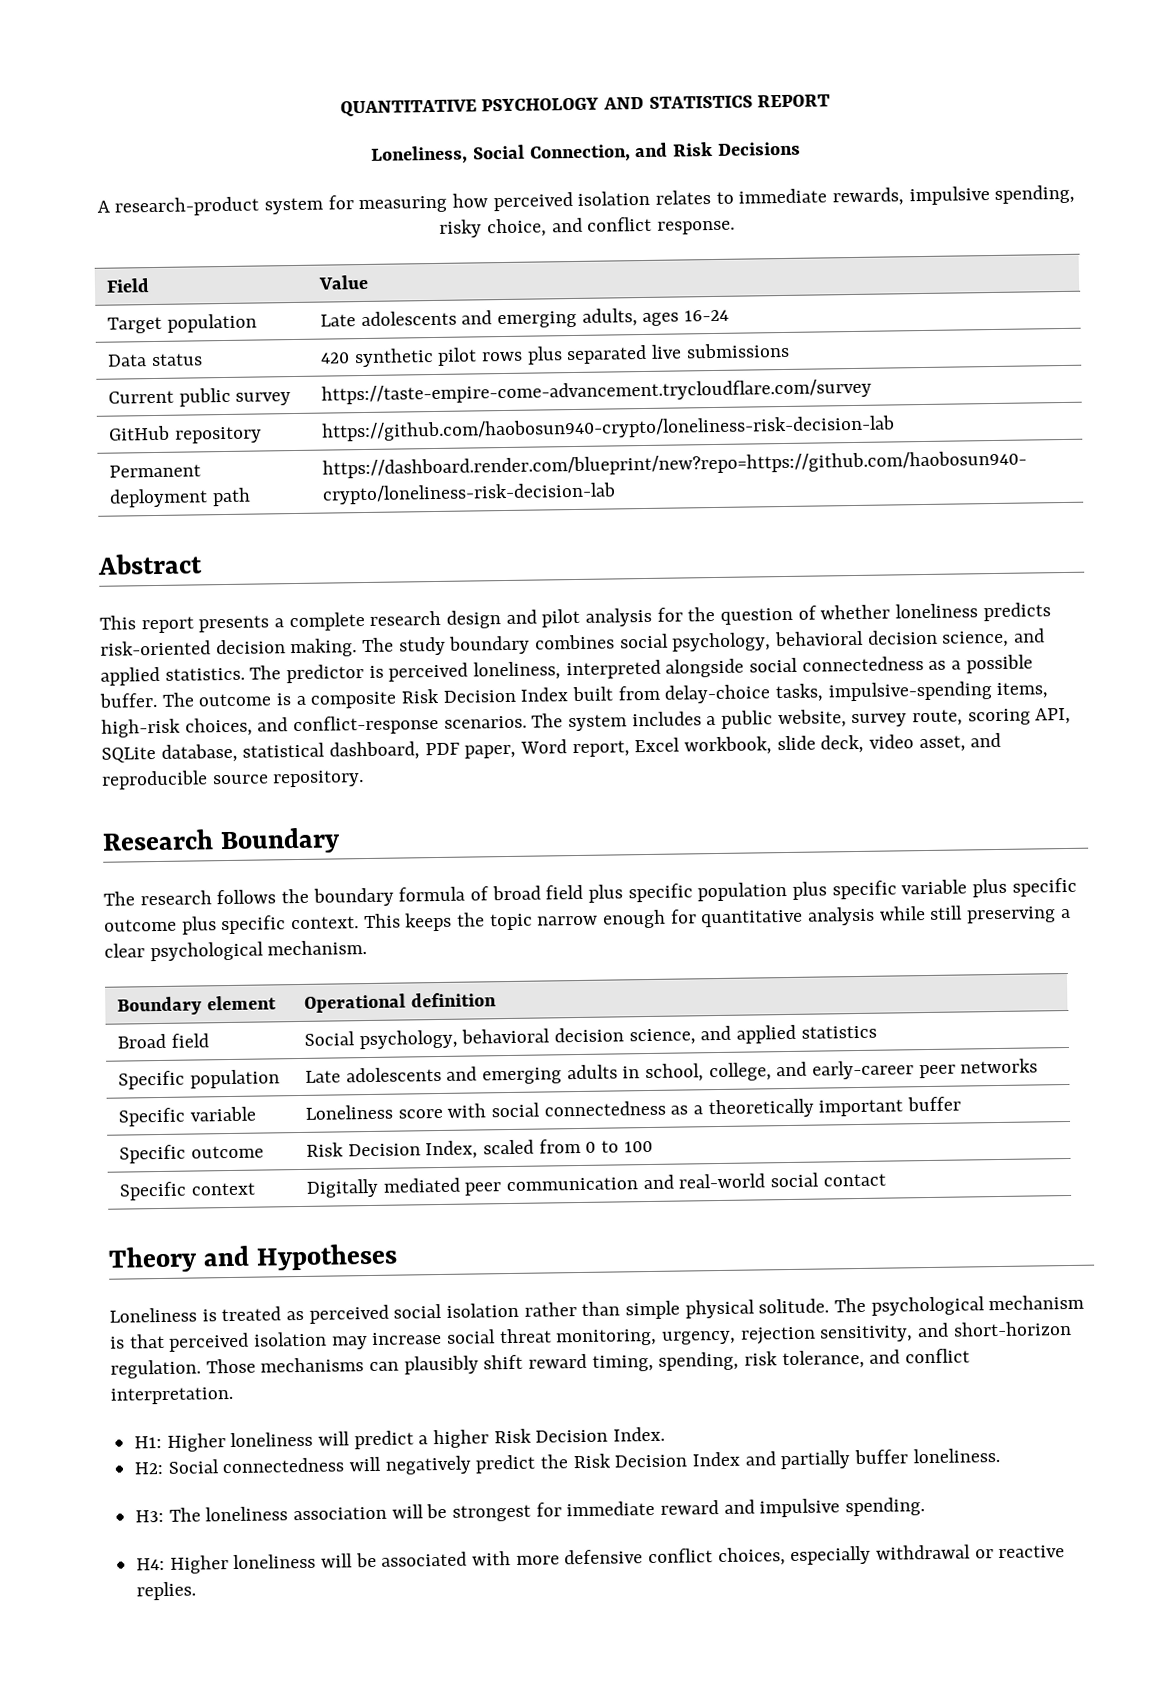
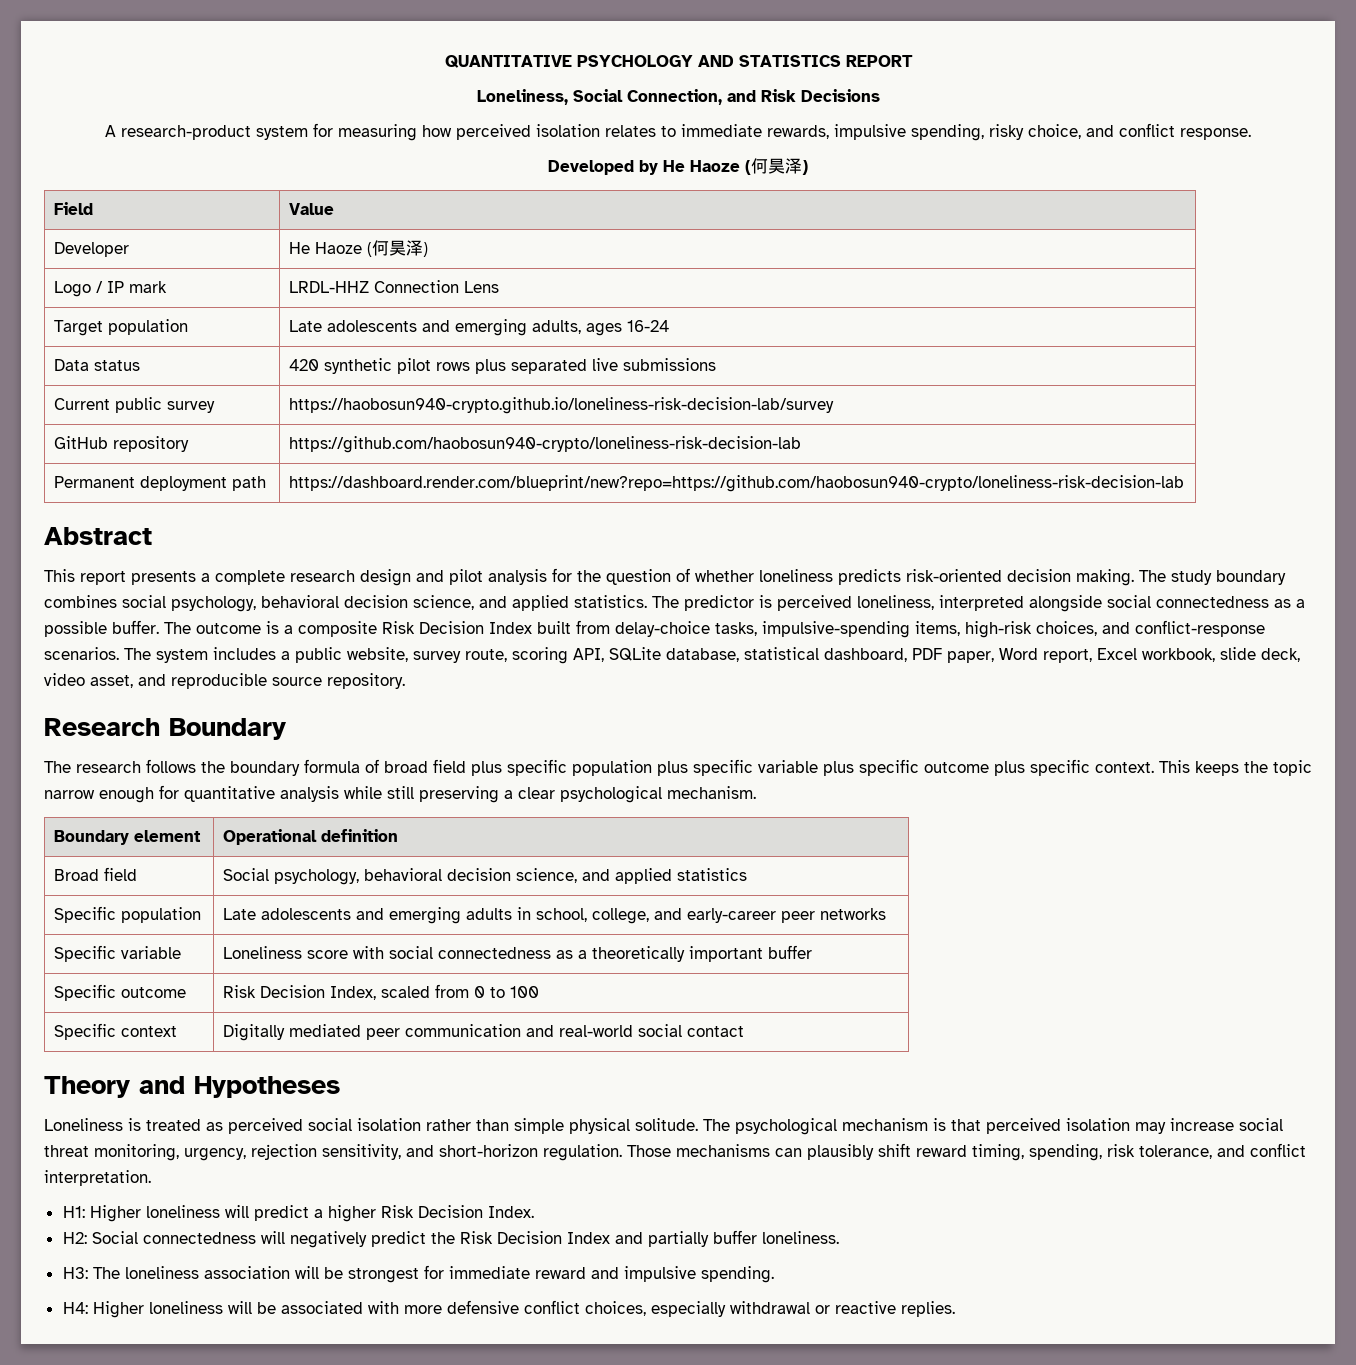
[105,278,150,293] [317,274,369,290] // Field | Value -> [548,158,808,175] [54,202,94,215] [289,203,335,215] [54,242,130,257] [289,240,429,257] [54,281,168,297] [289,280,500,293] // Developed by He Haoze (何昊泽) // Field | Value // Developer | He Haoze (何昊泽) // Logo / IP mark | LRDL-HHZ Connection Lens
[320,378,872,405] https://taste-empire-come-advancement.trycloudflare.com/survey -> [289,397,835,414] https://haobosun940-crypto.github.io/loneliness-risk-decision-lab/survey

